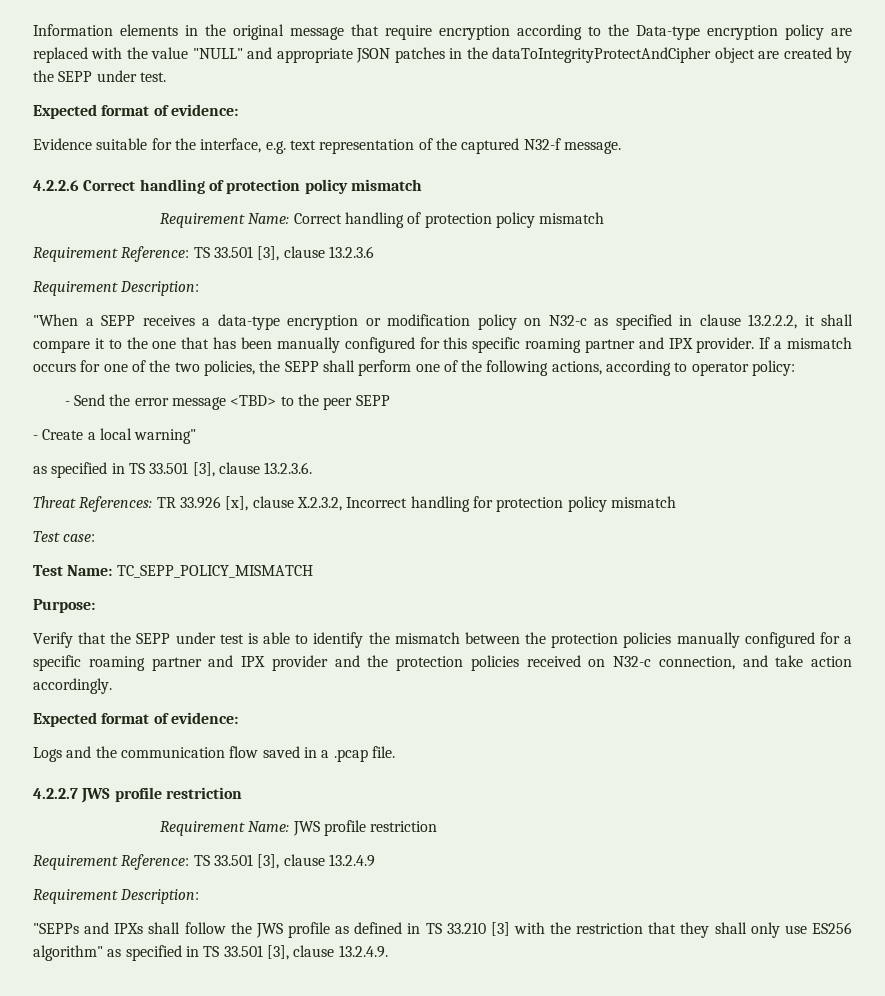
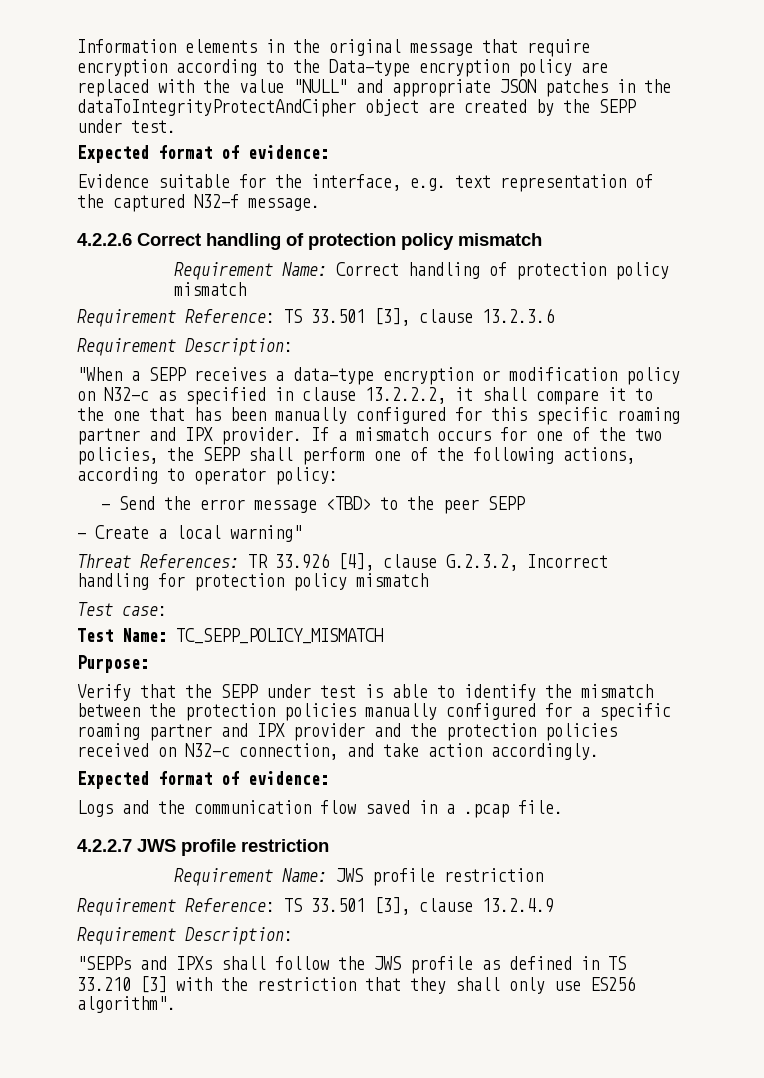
[33,462,313,478] // as specified in TS 33.501 [3], clause 13.2.3.6. -> (302, 533) none
[225,496,342,511] [x], clause X.2.3.2, -> [338,553,518,571] [4], clause G.2.3.2,
[33,945,388,961] algorithm" as specified in TS 33.501 [3], clause 13.2.4.9. -> [77,996,176,1013] algorithm".

